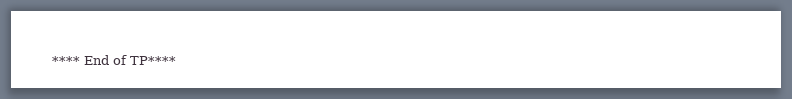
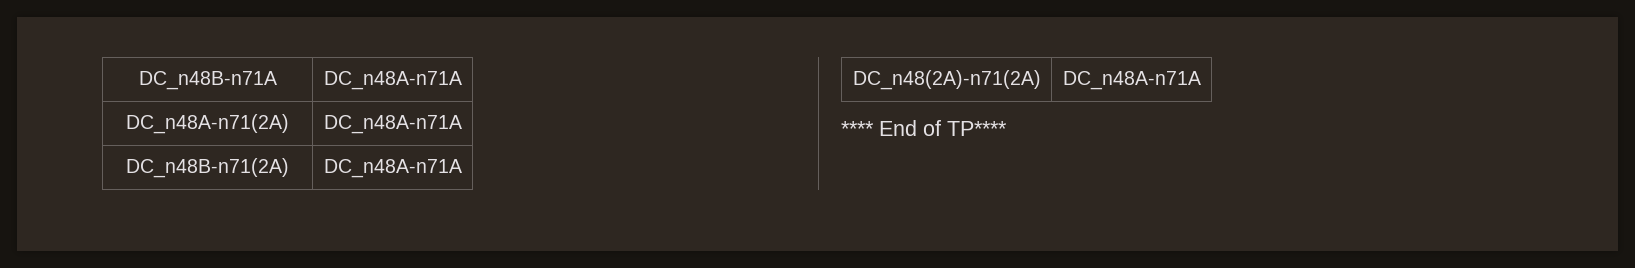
(52, 60) none -> [138,71,277,90] [323,71,462,90] [126,114,289,134] [323,115,462,134] [126,158,289,178] [323,159,462,178] [852,70,1041,90] [1062,71,1201,90] DC_n48B-n71A | DC_n48A-n71A // DC_n48A-n71(2A) | DC_n48A-n71A // DC_n48B-n71(2A) | DC_n48A-n71A // DC_n48(2A)-n71(2A) | DC_n48A-n71A //

